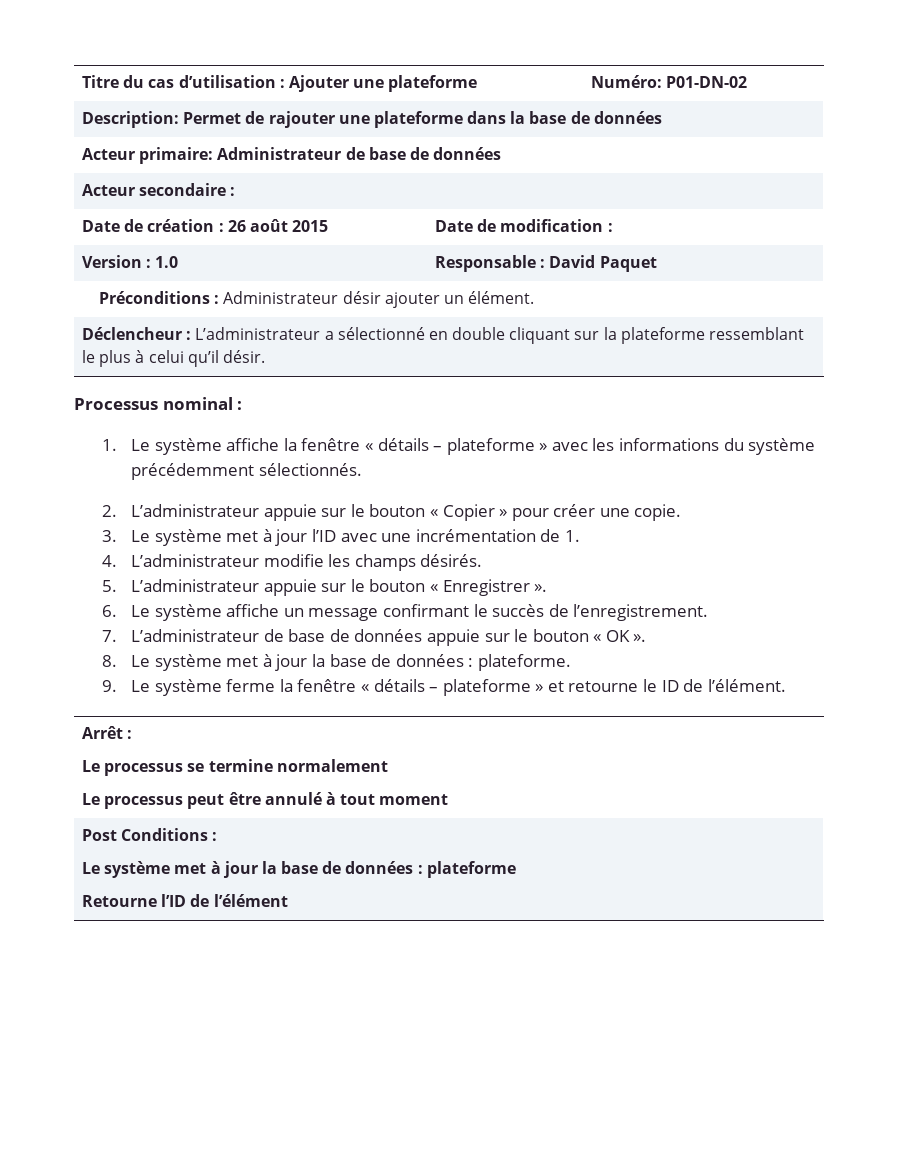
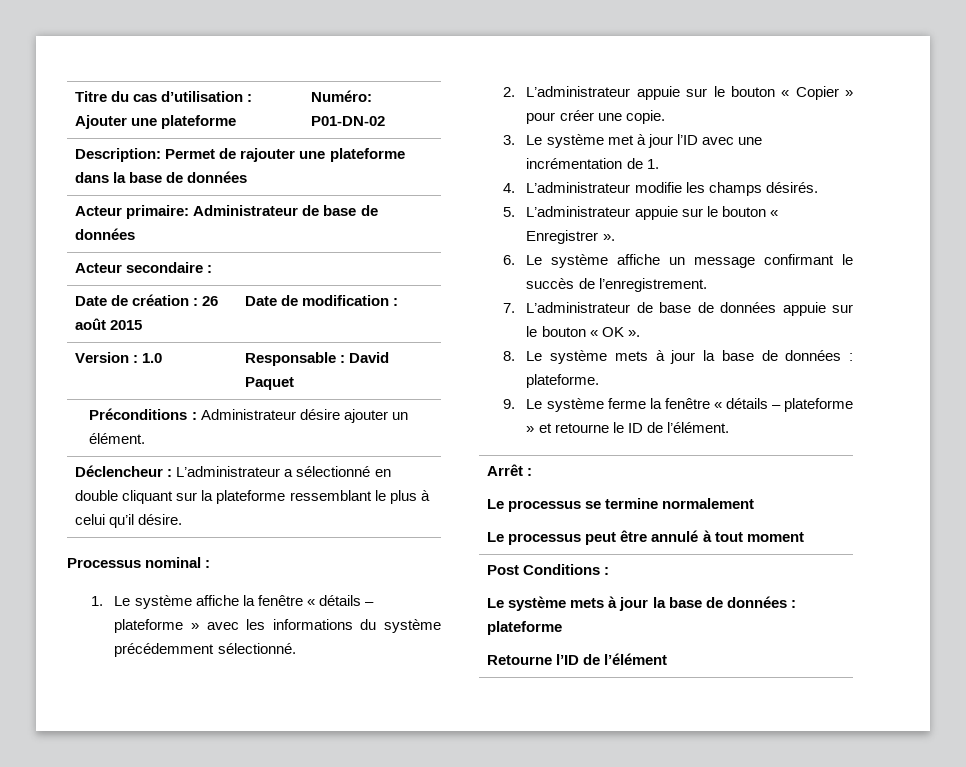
[342,291,381,304] désir -> [299,409,340,420] désire
[222,350,265,363] désir. -> [138,514,183,525] désire.
[258,463,362,476] sélectionnés. -> [217,643,296,654] sélectionné.
[226,656,259,667] met -> [614,351,648,361] mets
[174,863,207,874] met -> [570,598,605,608] mets

